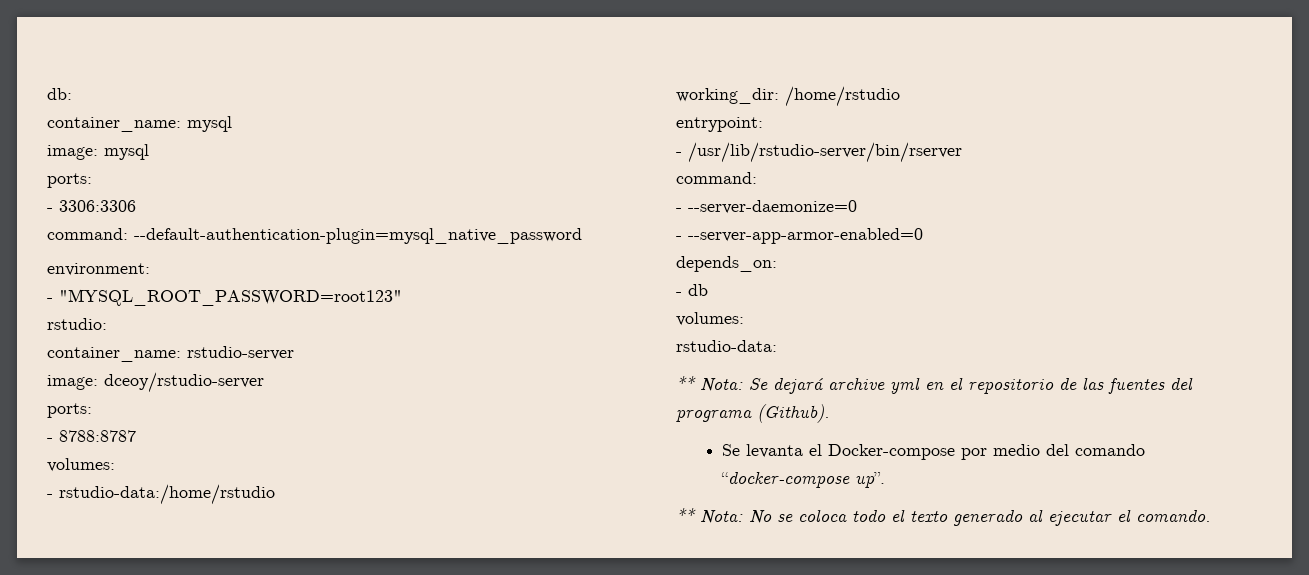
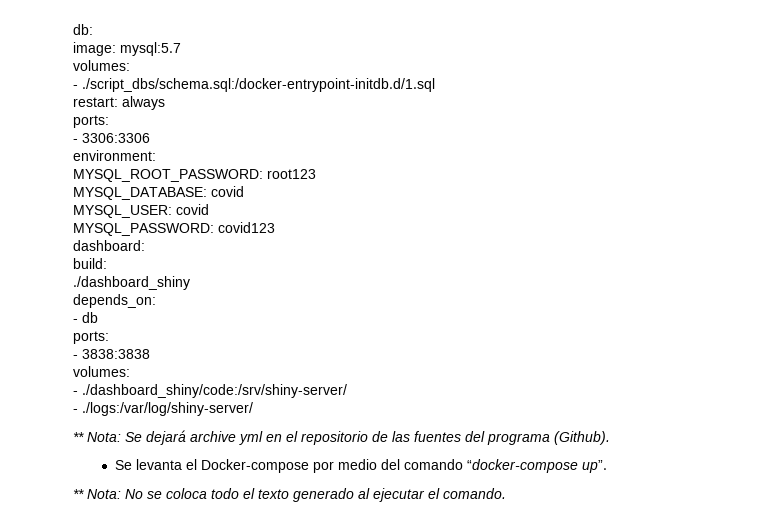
[47,116,232,132] [47,144,149,160] container_name: mysql // image: mysql -> [73,42,181,56] [73,60,130,71] [73,78,435,92] [73,96,165,110] image: mysql:5.7 // volumes: // - ./script_dbs/schema.sql:/docker-entrypoint-initdb.d/1.sql // restart: always
[47,228,582,244] // command: --default-authentication-plugin=mysql_native_password -> (150, 138) none
[47,289,402,306] [47,318,107,330] [47,346,294,362] [47,372,264,393] [47,403,92,418] [47,430,136,442] [47,458,115,472] [47,484,275,505] [676,86,900,107] [676,117,763,132] [676,142,962,163] [676,172,757,184] [676,200,857,214] [676,228,923,244] [676,256,777,272] [676,284,708,296] [676,312,744,326] [676,340,777,352] - "MYSQL_ROOT_PASSWORD=root123" // rstudio: // container_name: rstudio-server // image: dceoy/rstudio-server // ports: // - 8788:8787 // volumes: // - rstudio-data:/home/rstudio // working_dir: /home/rstudio // entrypoint: // - /usr/lib/rstudio-server/bin/rserver // command: // - --server-daemonize=0 // - --server-app-armor-enabled=0 // depends_on: // - db // volumes: // rstudio-data: -> [73,169,316,182] [73,186,244,200] [73,204,209,218] [73,222,275,236] [73,240,145,251] [73,258,107,269] [73,276,190,290] [73,294,156,308] [73,312,98,323] [73,331,109,344] [73,349,150,359] [73,366,130,377] [73,384,347,398] [73,402,253,416] MYSQL_ROOT_PASSWORD: root123 // MYSQL_DATABASE: covid // MYSQL_USER: covid // MYSQL_PASSWORD: covid123 // dashboard: // build: // ./dashboard_shiny // depends_on: // - db // ports: // - 3838:3838 // volumes: // - ./dashboard_shiny/code:/srv/shiny-server/ // - ./logs:/var/log/shiny-server/

